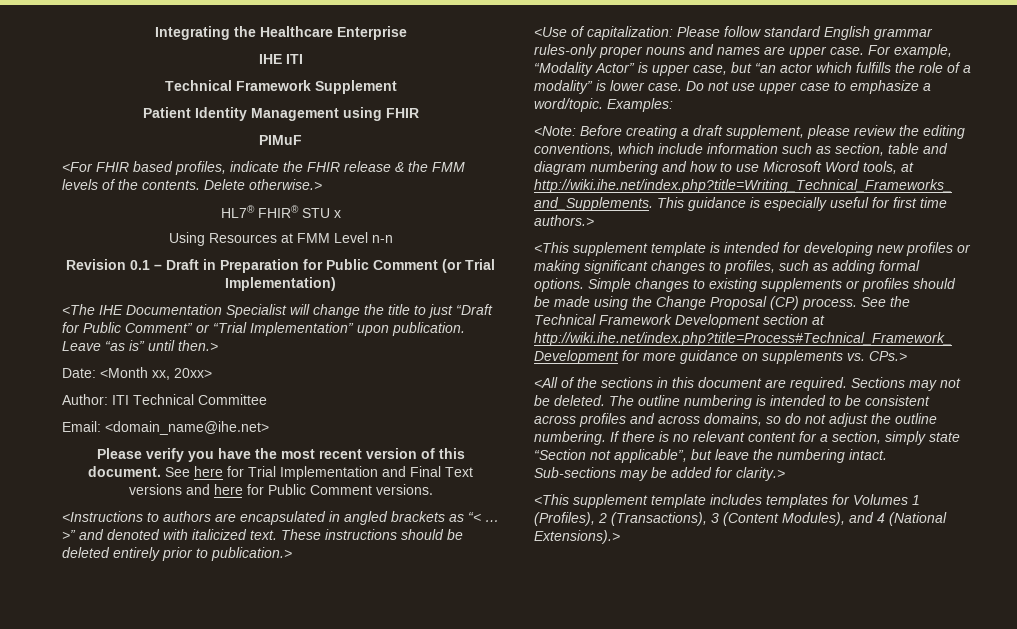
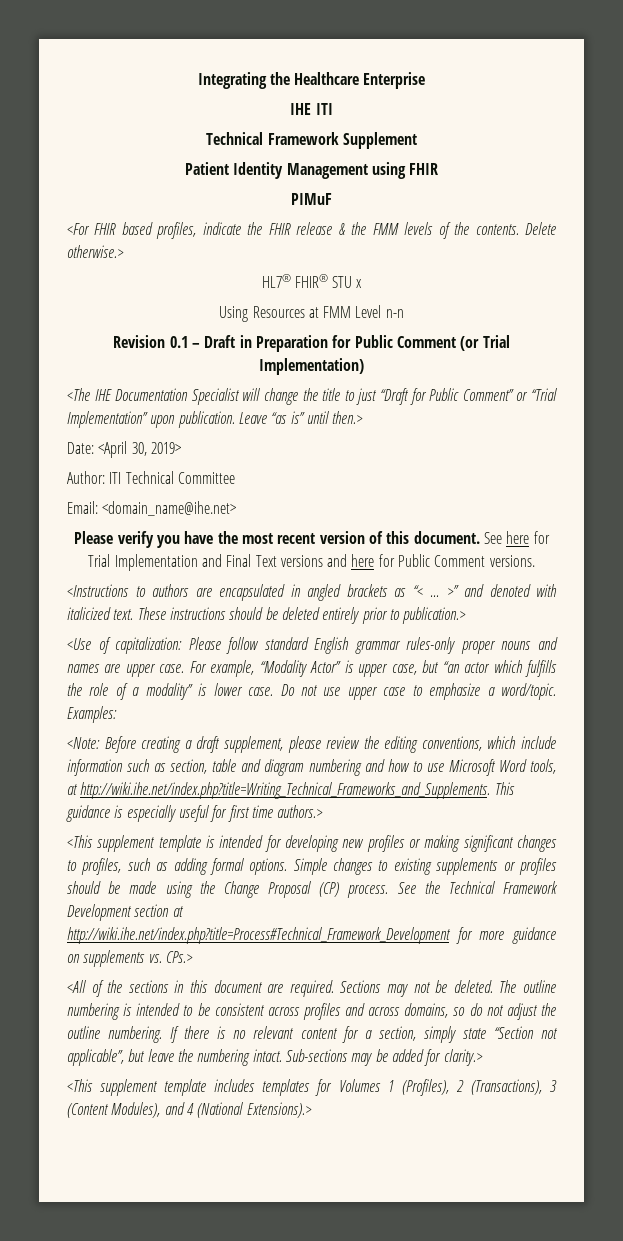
[100,367,212,380] <Month xx, 20xx> -> [98,441,181,458] <April 30, 2019>

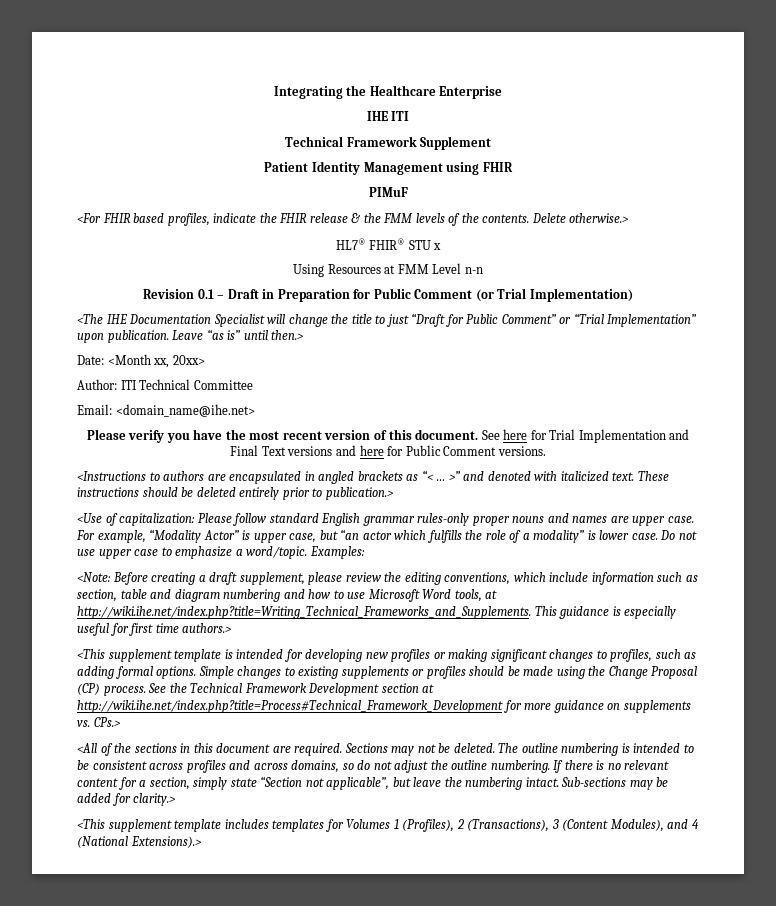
[98,441,181,458] <April 30, 2019> -> [107,354,205,368] <Month xx, 20xx>

